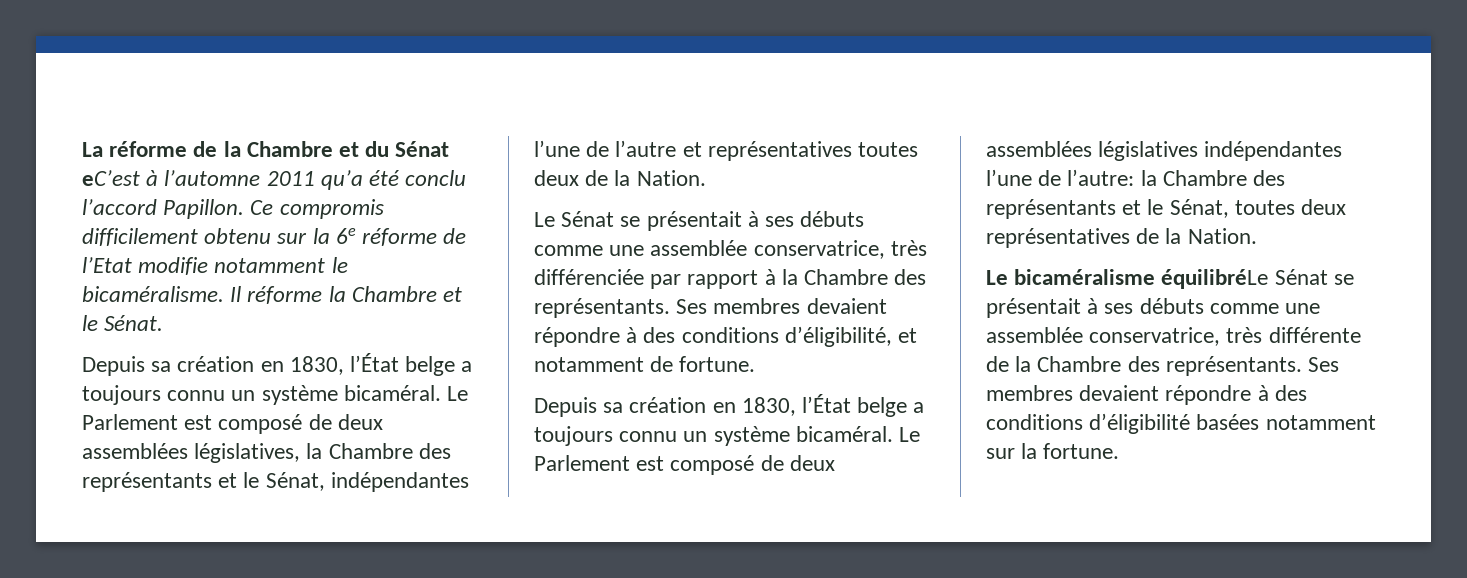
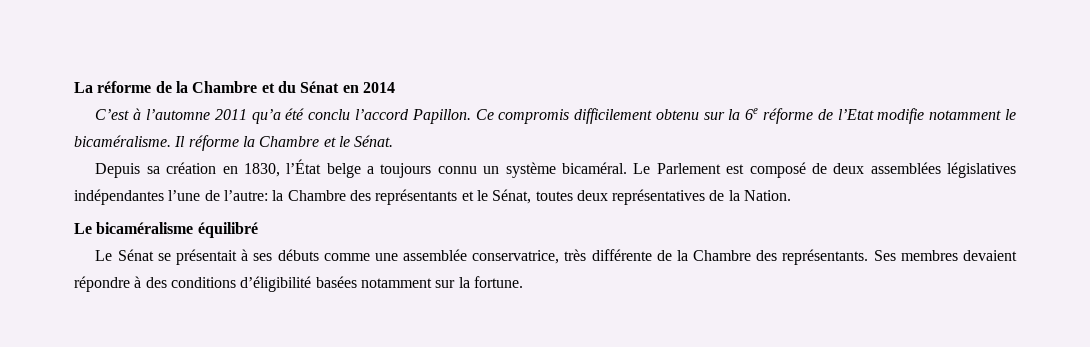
[82,170,140,186] eC’est -> [342,82,395,93] [95,109,130,120] en 2014 // C’est
[82,353,473,376] [82,385,469,405] [82,414,383,434] [82,443,451,463] [82,472,469,492] [534,140,919,161] [534,170,706,186] [534,211,865,231] [534,240,927,259] [534,269,927,289] [534,298,887,318] [534,326,918,347] [534,356,756,372] // Depuis sa création en 1830, l’État belge a toujours connu un système bicaméral. Le Parlement est composé de deux assemblées législatives, la Chambre des représentants et le Sénat, indépendantes l’une de l’autre et représentatives toutes deux de la Nation. // Le Sénat se présentait à ses débuts comme une assemblée conservatrice, très différenciée par rapport à la Chambre des représentants. Ses membres devaient répondre à des conditions d’éligibilité, et notamment de fortune. -> (394, 141) none
[1161,269,1269,289] équilibréLe -> [197,222,258,238] [95,250,113,261] équilibré // Le

